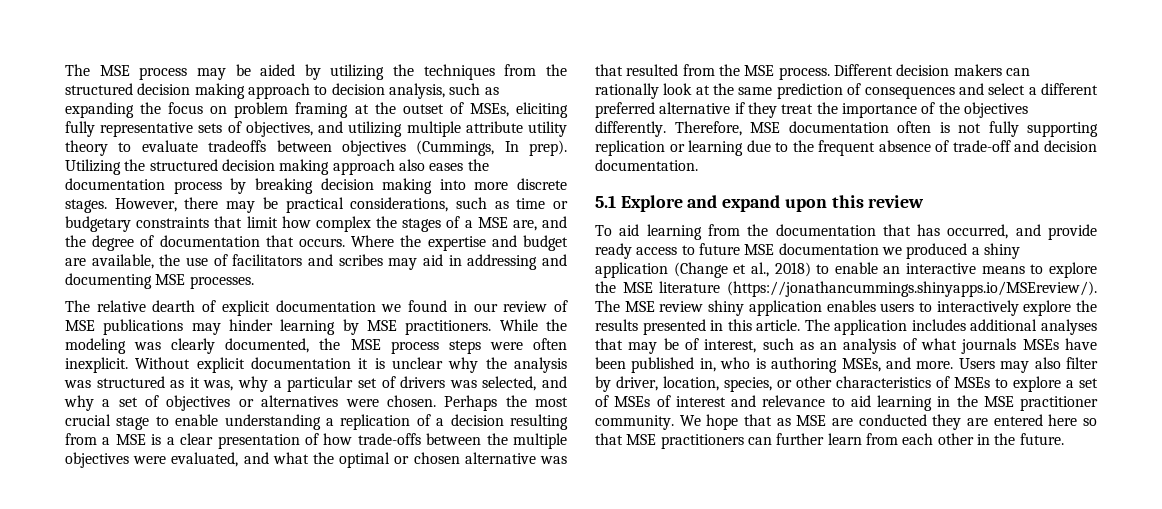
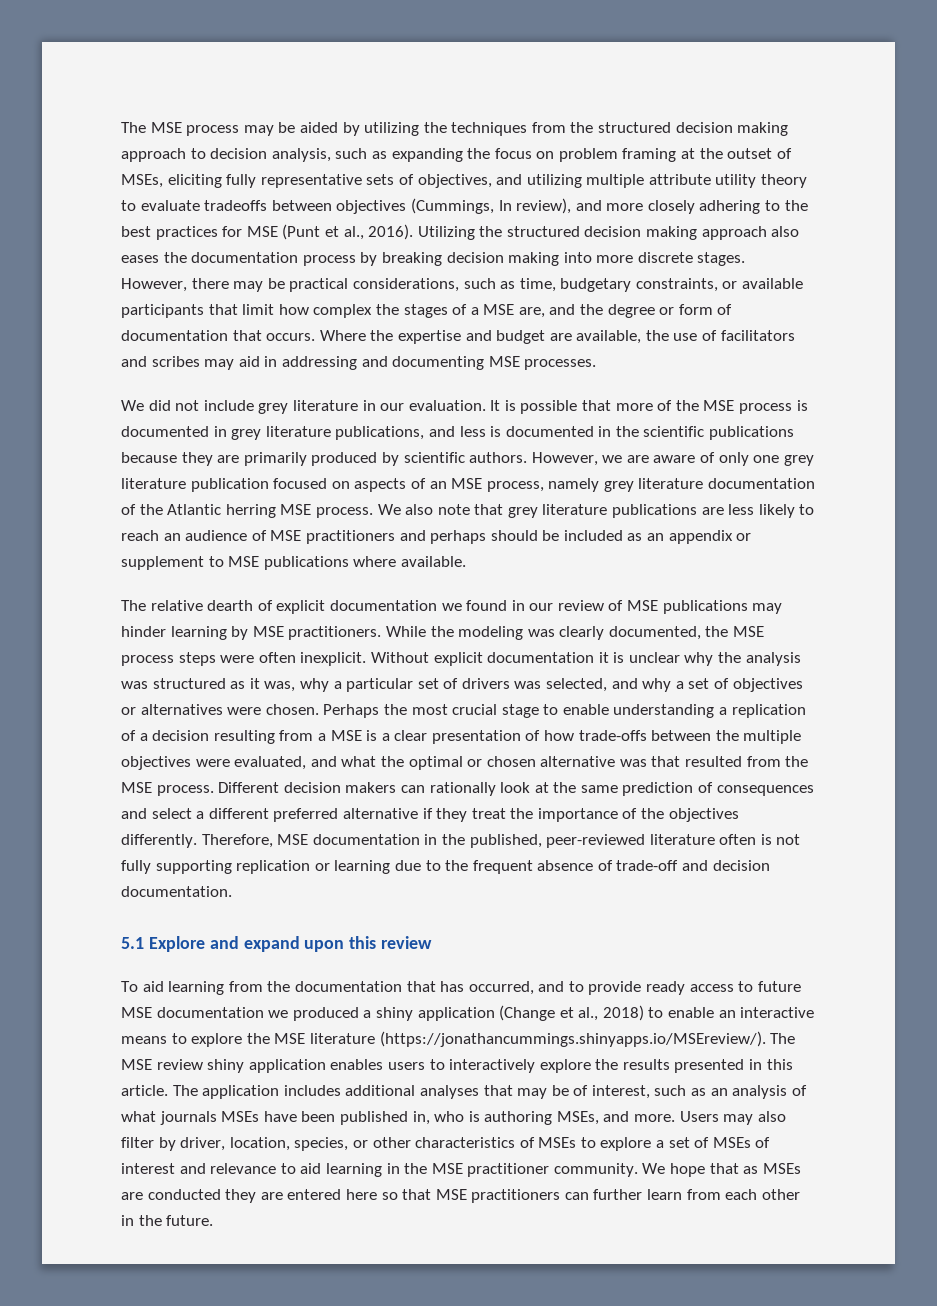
[529,140,567,156] prep). -> [516,198,808,214] [121,224,414,240] review), and more closely adhering to the best practices for MSE (Punt et al., 2016).
[516,198,568,209] [65,216,210,232] time or budgetary constraints -> [519,278,804,292] [121,304,204,318] time, budgetary constraints, or available participants
(135, 243) none -> [659,304,713,315] or form
(254, 282) none -> [121,400,808,414] [121,426,795,440] [121,452,814,466] [121,478,816,492] [121,504,815,518] [121,530,752,544] [121,556,466,570] // We did not include grey literature in our evaluation. It is possible that more of the MSE process is documented in grey literature publications, and less is documented in the scientific publications because they are primarily produced by scientific authors. However, we are aware of only one grey literature publication focused on aspects of an MSE process, namely grey literature documentation of the Atlantic herring MSE process. We also note that grey literature publications are less likely to reach an audience of MSE practitioners and perhaps should be included as an appendix or supplement to MSE publications where available.
(889, 127) none -> [424,834,715,848] in the published, peer-reviewed literature
(1041, 230) none -> [568,981,584,992] to
[796,415,827,426] MSE -> [762,1163,801,1174] MSEs

